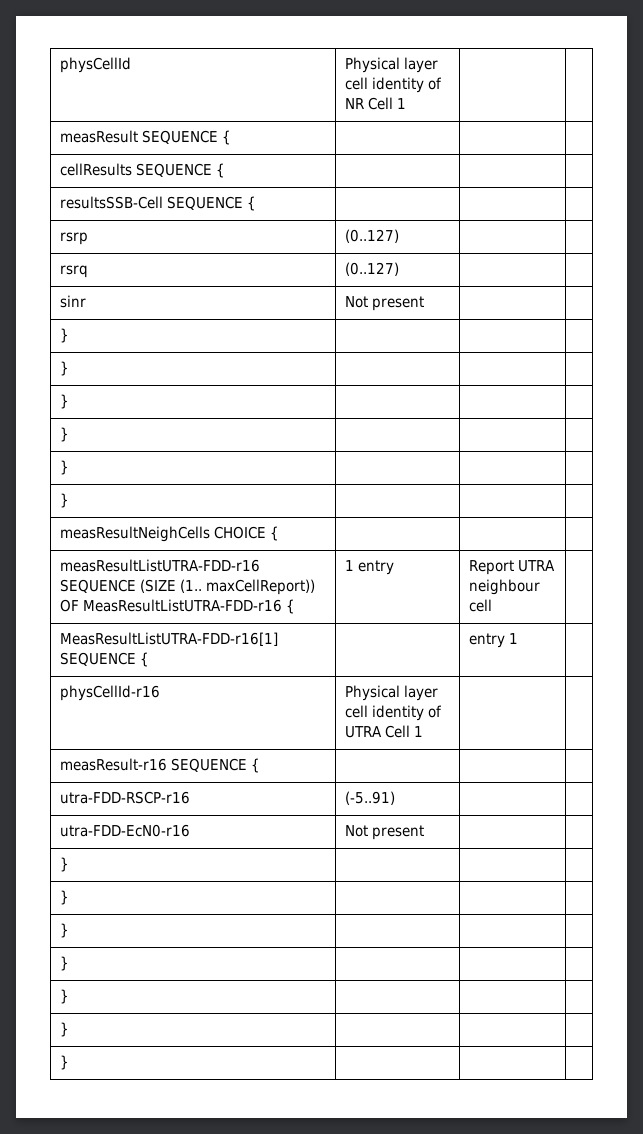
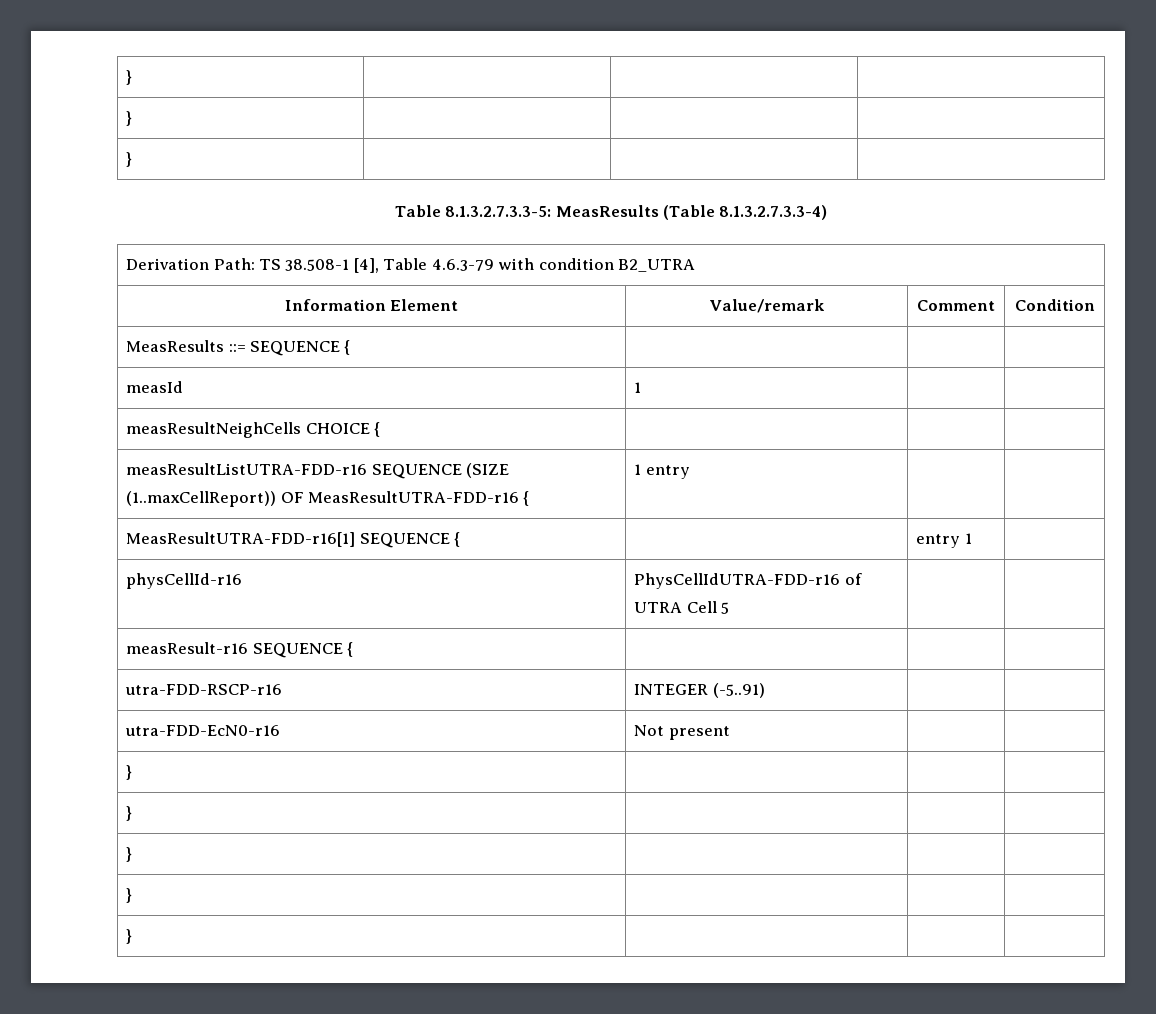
[59,57,131,73] [344,57,438,73] [344,77,442,93] [344,97,406,110] [59,130,231,145] [59,163,225,178] [59,196,256,211] [59,232,88,245] [344,229,399,243] [59,265,88,278] [344,262,399,276] [59,295,86,308] [344,296,424,311] [59,328,69,343] [59,361,69,376] [59,394,69,409] [59,427,69,442] [59,460,69,475] [59,493,69,508] physCellId | Physical layer cell identity of NR Cell 1 | | // measResult SEQUENCE { | | | // cellResults SEQUENCE { | | | // resultsSSB-Cell SEQUENCE { | | | // rsrp | (0..127) | | // rsrq | (0..127) | | // sinr | Not present | | // } | | | // } | | | // } | | | // } | | | // } | | | // } | -> [126,70,133,85] [126,111,133,126] [126,152,133,167] [394,205,828,220] [126,258,696,273] [284,299,459,311] [709,299,825,313] [917,300,995,311] [1014,299,1095,311] [126,340,351,356] [126,381,184,393] [634,382,642,393] } | | | // } | | | // } | | | // Table 8.1.3.2.7.3.3-5: MeasResults (Table 8.1.3.2.7.3.3-4) // Derivation Path: TS 38.508-1 [4], Table 4.6.3-79 with condition B2_UTRA // Information Element | Value/remark | Comment | Condition // MeasResults ::= SEQUENCE { | | | // measId | 1
[179,579,315,595] [59,599,295,614] [344,560,394,575] [468,560,555,575] [468,579,540,595] [468,599,492,612] [59,632,278,646] (1.. maxCellReport)) OF MeasResultListUTRA-FDD-r16 { | 1 entry | Report UTRA neighbour cell | // MeasResultListUTRA-FDD-r16[1] -> [126,491,530,507] [634,464,690,479] [126,532,356,547] (1..maxCellReport)) OF MeasResultUTRA-FDD-r16 { | 1 entry | | // MeasResultUTRA-FDD-r16[1]
[344,685,438,701] [344,705,424,721] Physical layer cell identity -> [634,573,841,589] PhysCellIdUTRA-FDD-r16
[413,726,423,737] 1 -> [720,602,729,614] 5
(190, 797) none -> [634,684,709,695] INTEGER
[59,1022,69,1037] [59,1055,69,1070] // } | | | // } | | | -> (133, 936) none

